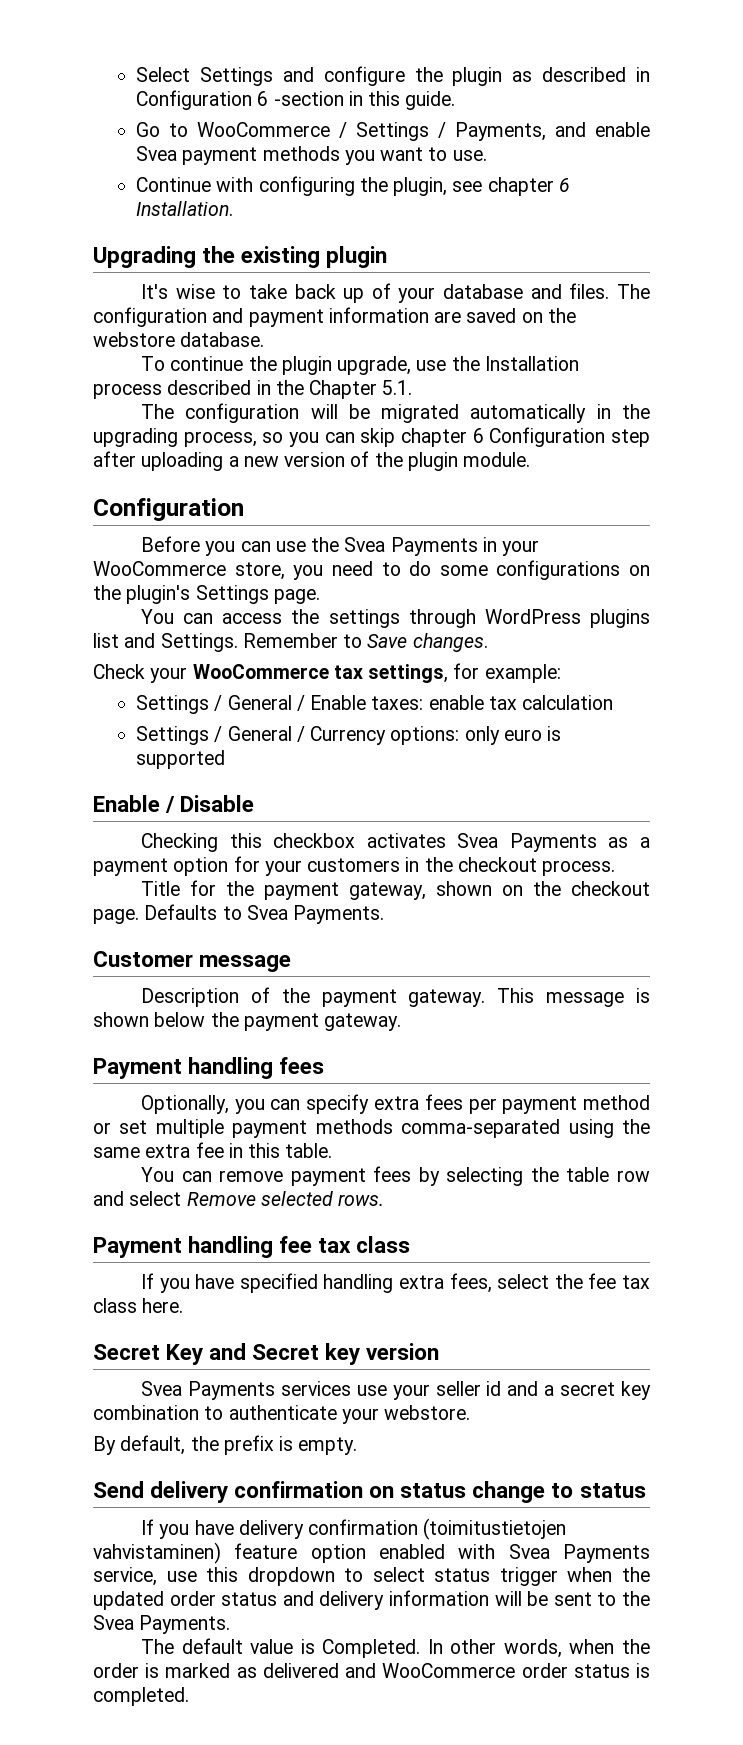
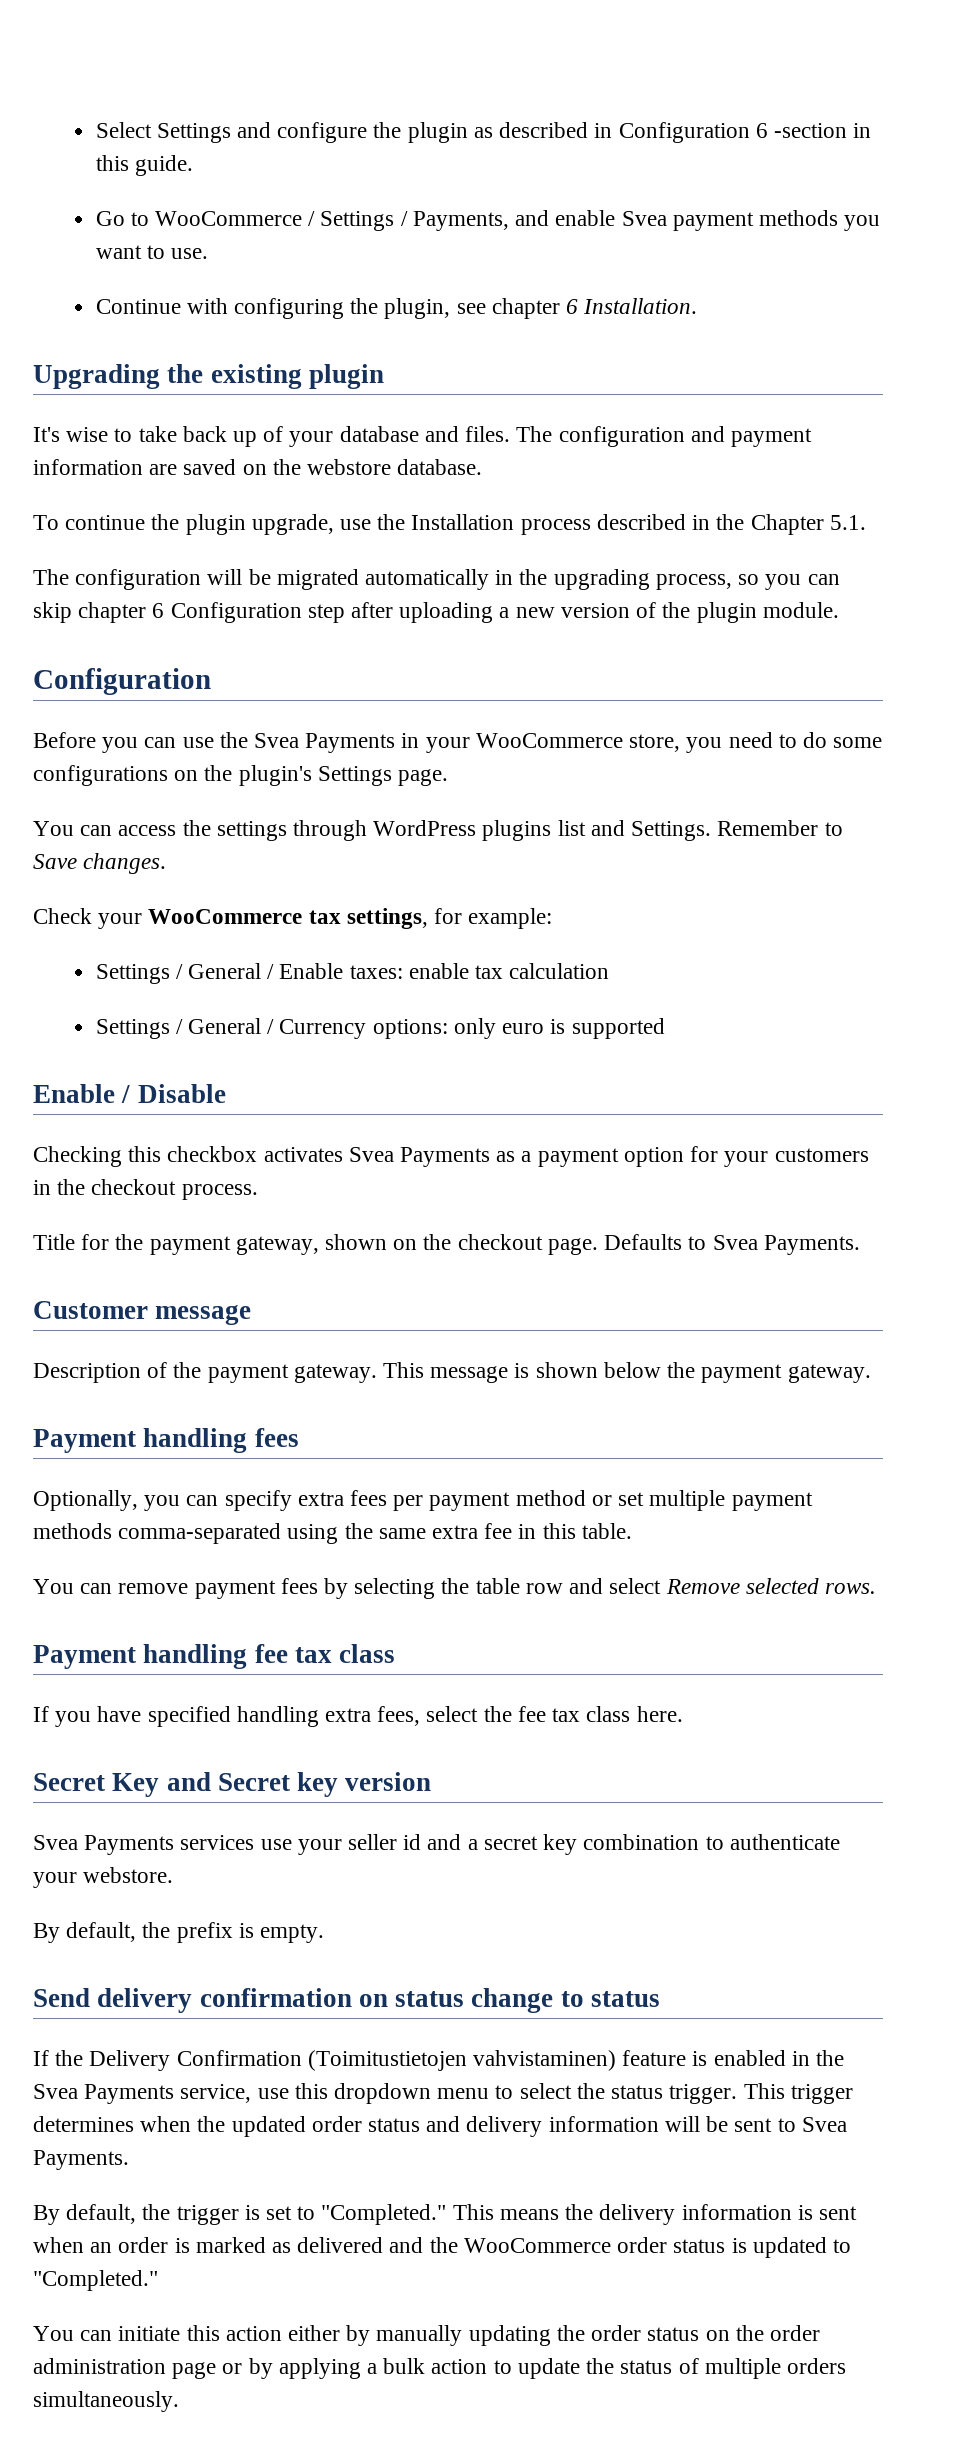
[159,1518,567,1540] [93,1542,496,1564] you have delivery confirmation (toimitustietojen vahvistaminen) feature option enabled with -> [55,2050,845,2071] the Delivery Confirmation (Toimitustietojen vahvistaminen) feature is enabled in the
(335, 1576) none -> [437,2088,490,2099] menu
[434,1567,558,1586] status trigger -> [576,2083,853,2104] [33,2116,134,2132] the status trigger. This trigger determines
[622,1591,651,1606] [93,1615,231,1634] [140,1638,651,1658] the Svea Payments. // The default value is Completed. In other words, when the -> [801,2117,847,2132] [33,2150,129,2170] [33,2204,857,2225] [33,2237,113,2253] Svea Payments. // By default, the trigger is set to "Completed." This means the delivery information is sent when an
(377, 1670) none -> [429,2237,458,2253] the
[93,1687,189,1706] completed. -> [752,2237,851,2258] [33,2270,158,2291] [33,2325,820,2346] [33,2358,846,2379] [33,2391,179,2412] updated to "Completed." // You can initiate this action either by manually updating the order status on the order administration page or by applying a bulk action to update the status of multiple orders simultaneously.

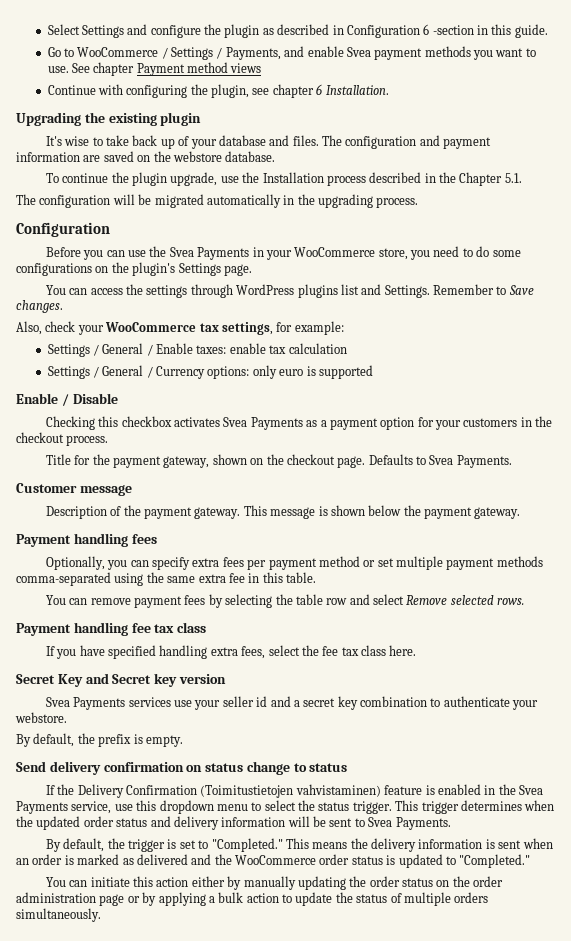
(209, 253) none -> [71,62,262,76] See chapter Payment method views
[655,574,840,590] [33,602,839,623] process, so you can skip chapter 6 Configuration step after uploading a new version of the plugin module. -> [376,197,419,208] process.
[33,908,92,924] Check -> [16,321,76,335] Also, check

